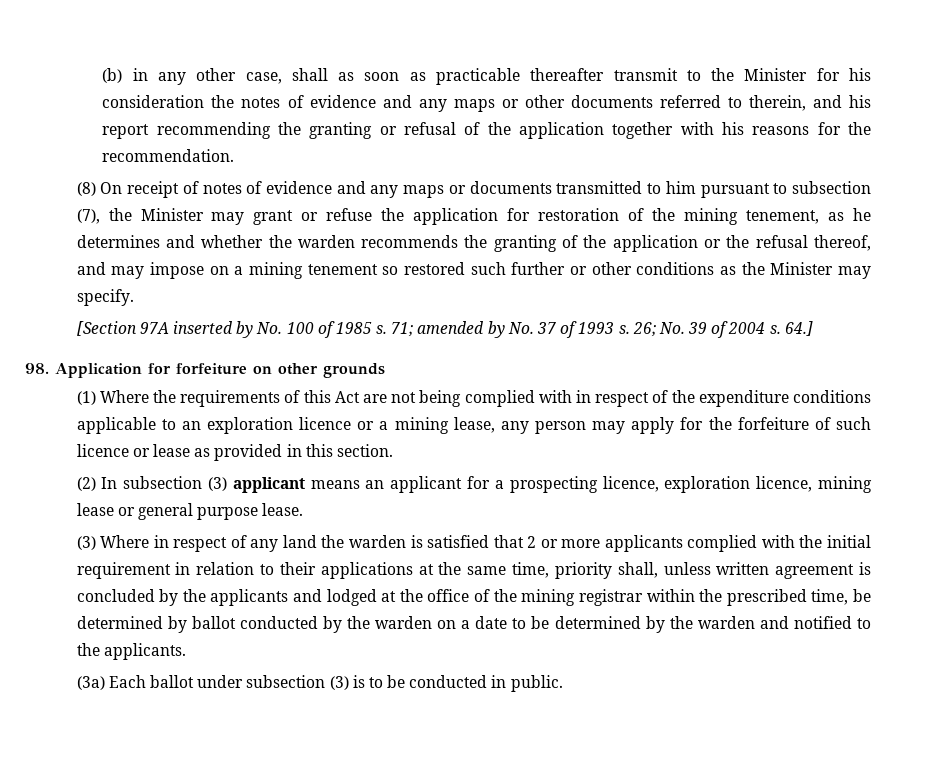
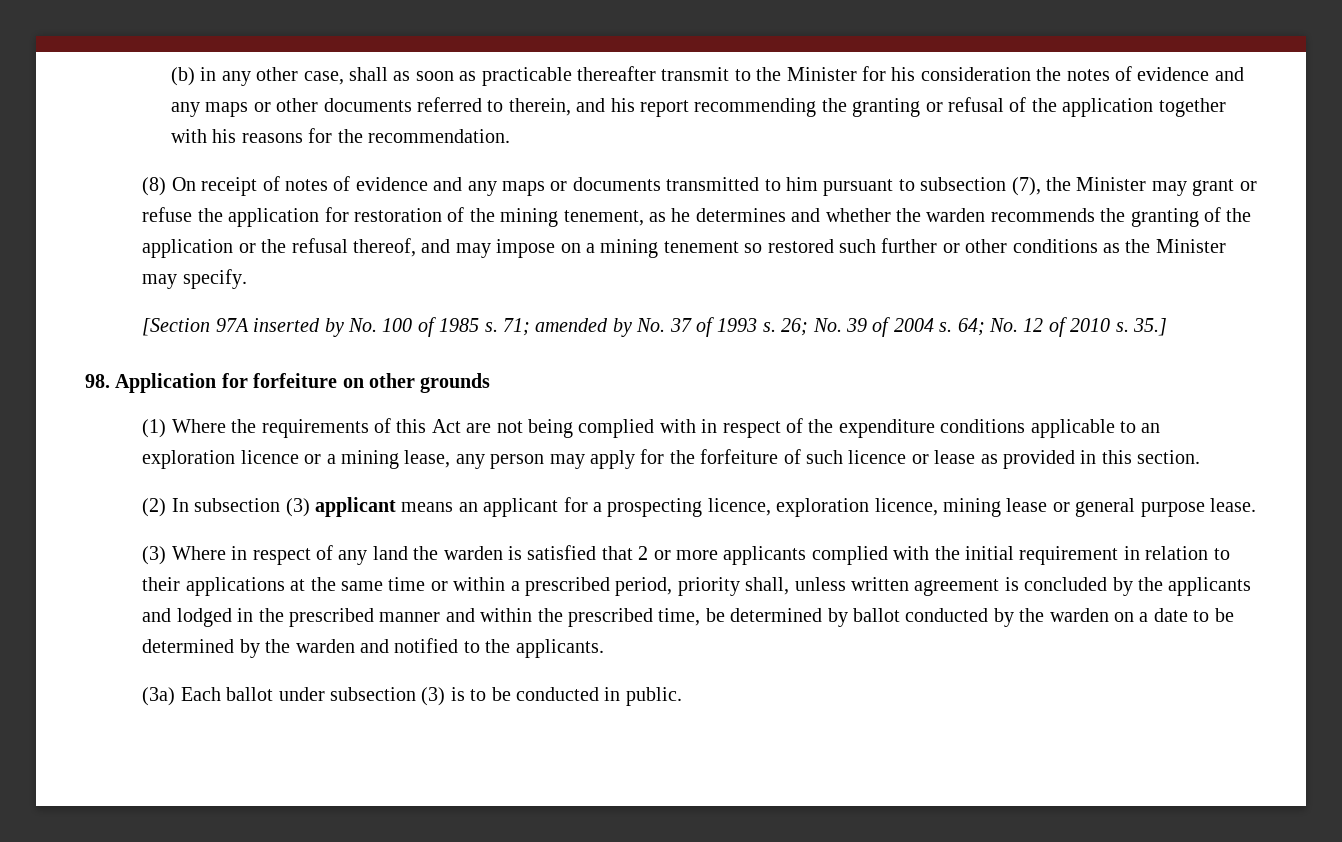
[784,321,813,336] 64.] -> [957,317,1167,337] 64; No. 12 of 2010 s. 35.]
[512,562,550,578] time, -> [388,577,673,596] time or within a prescribed period,
[381,589,643,606] at the office of the mining registrar -> [237,608,475,627] in the prescribed manner and

